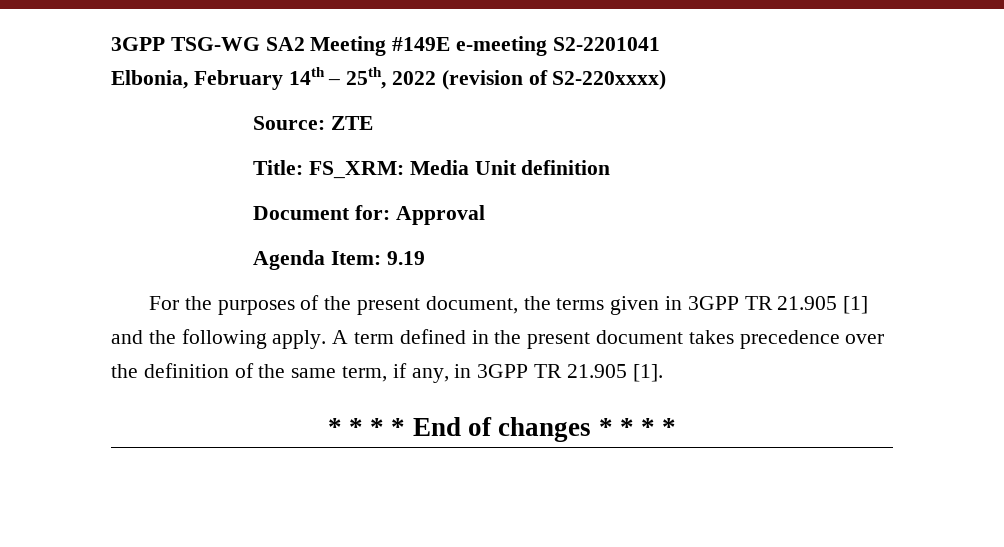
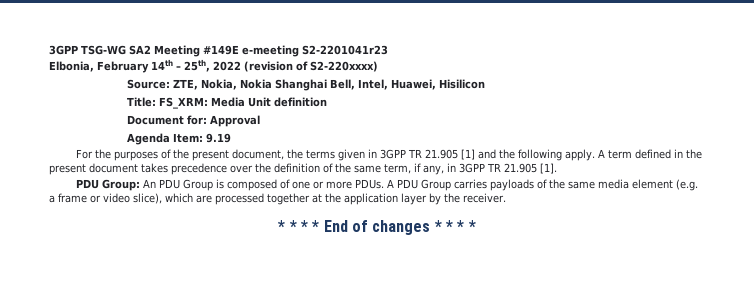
[552,37,660,51] S2-2201041 -> [302,45,388,55] S2-2201041r23
[330,116,373,130] ZTE -> [173,79,486,91] ZTE, Nokia, Nokia Shanghai Bell, Intel, Huawei, Hisilicon
(663, 373) none -> [75,179,698,191] [49,193,506,205] // PDU Group: An PDU Group is composed of one or more PDUs. A PDU Group carries payloads of the same media element (e.g. a frame or video slice), which are processed together at the application layer by the receiver.

